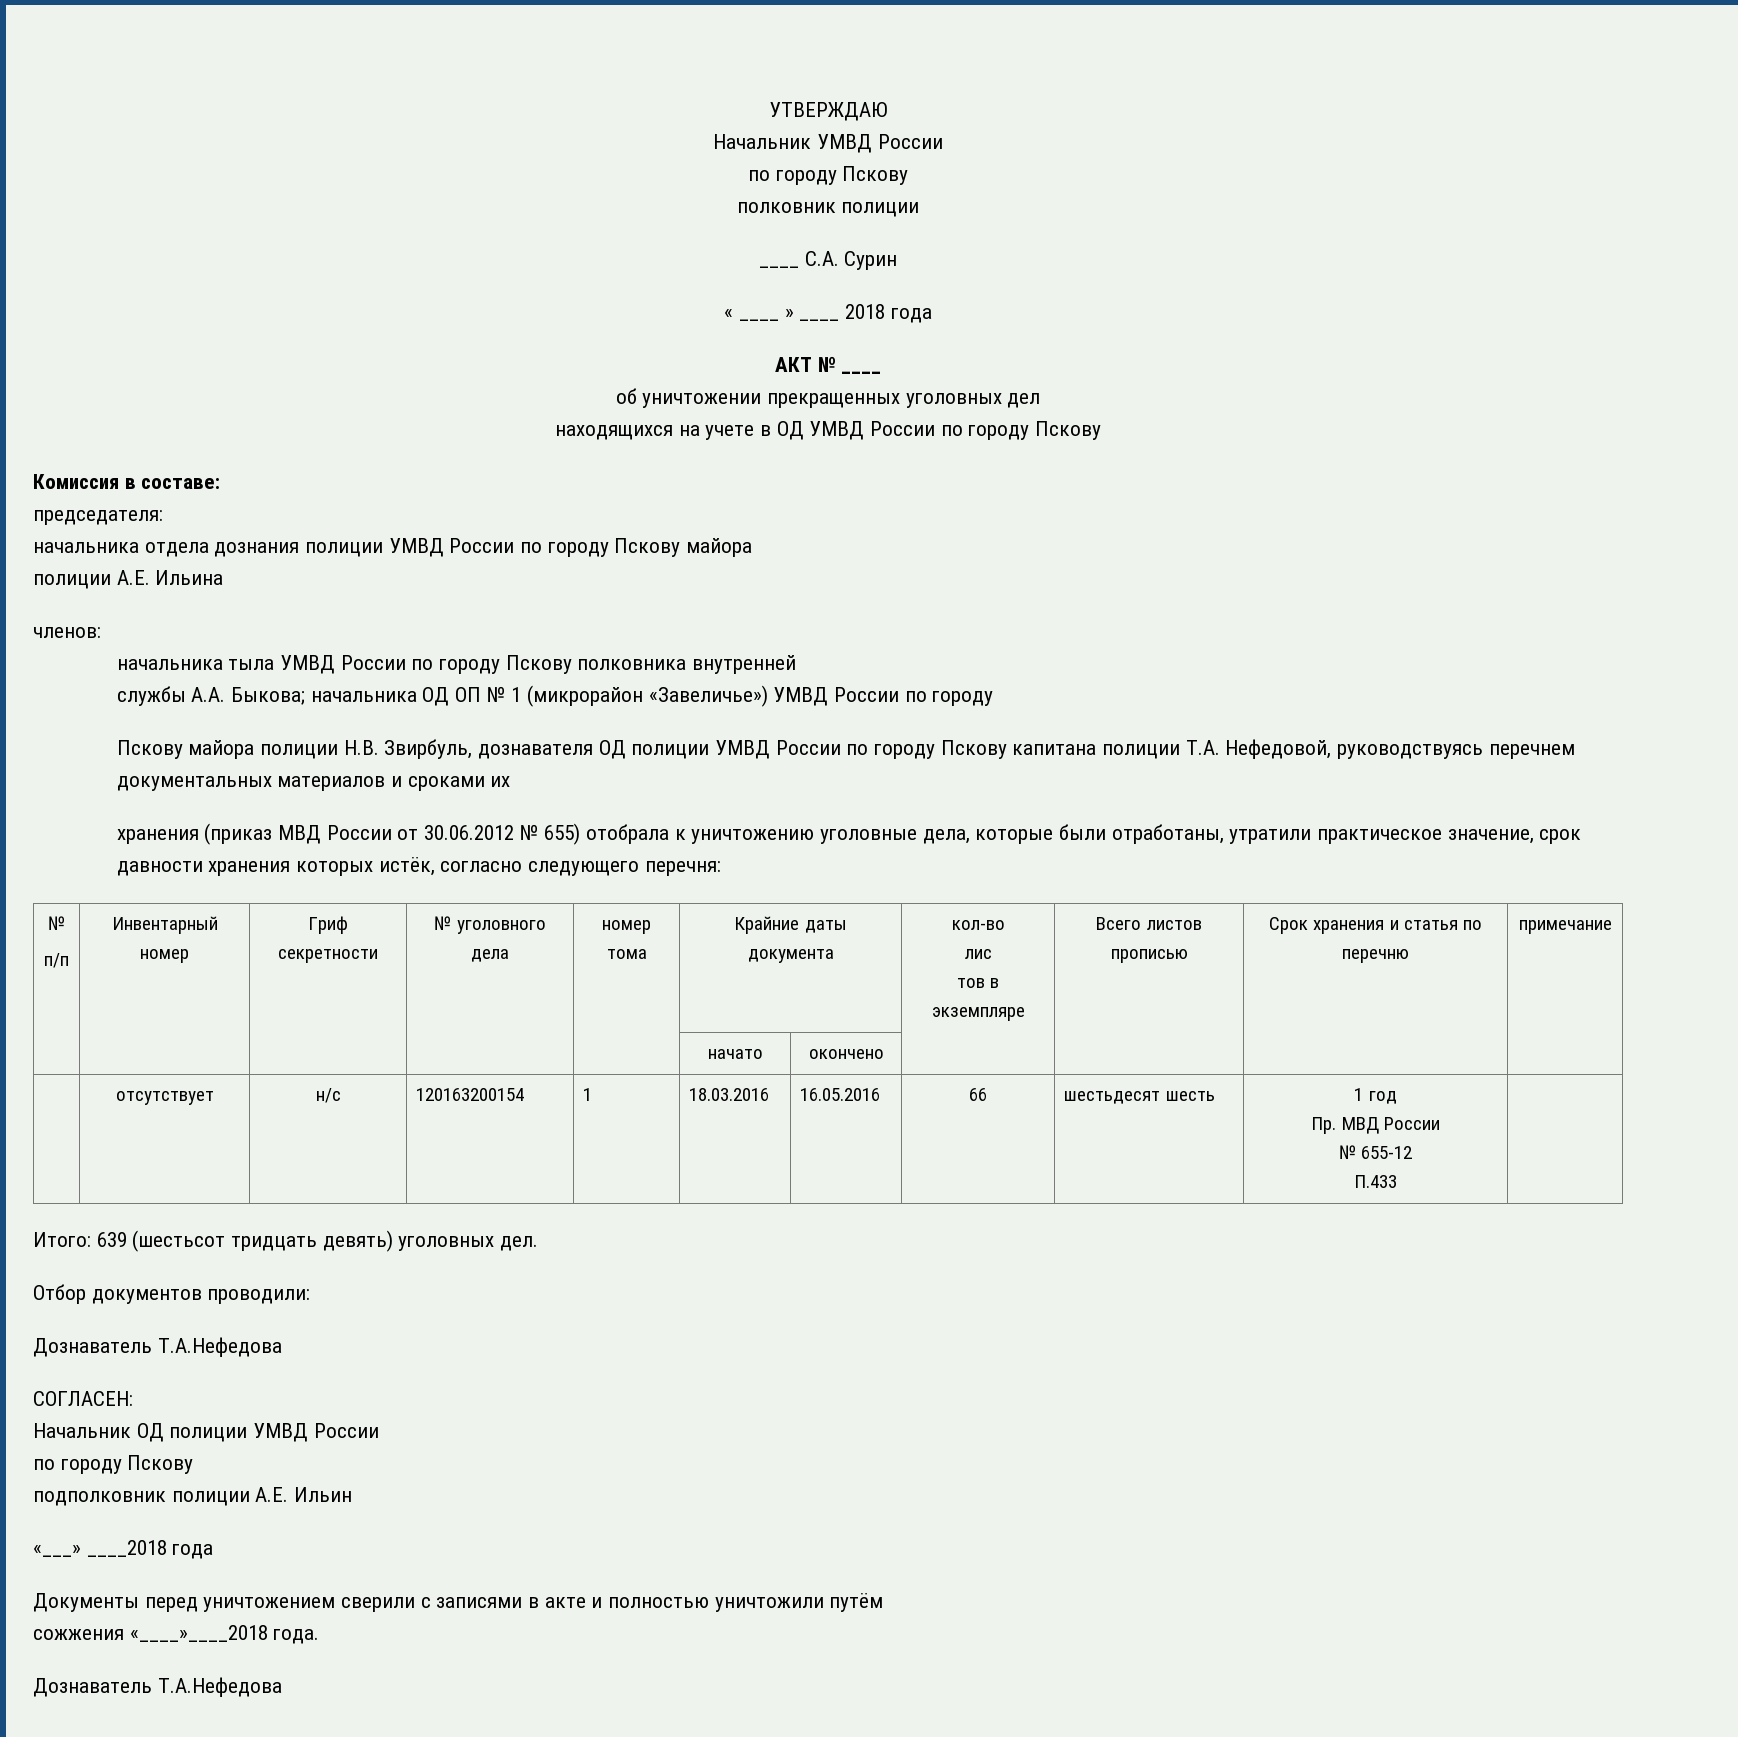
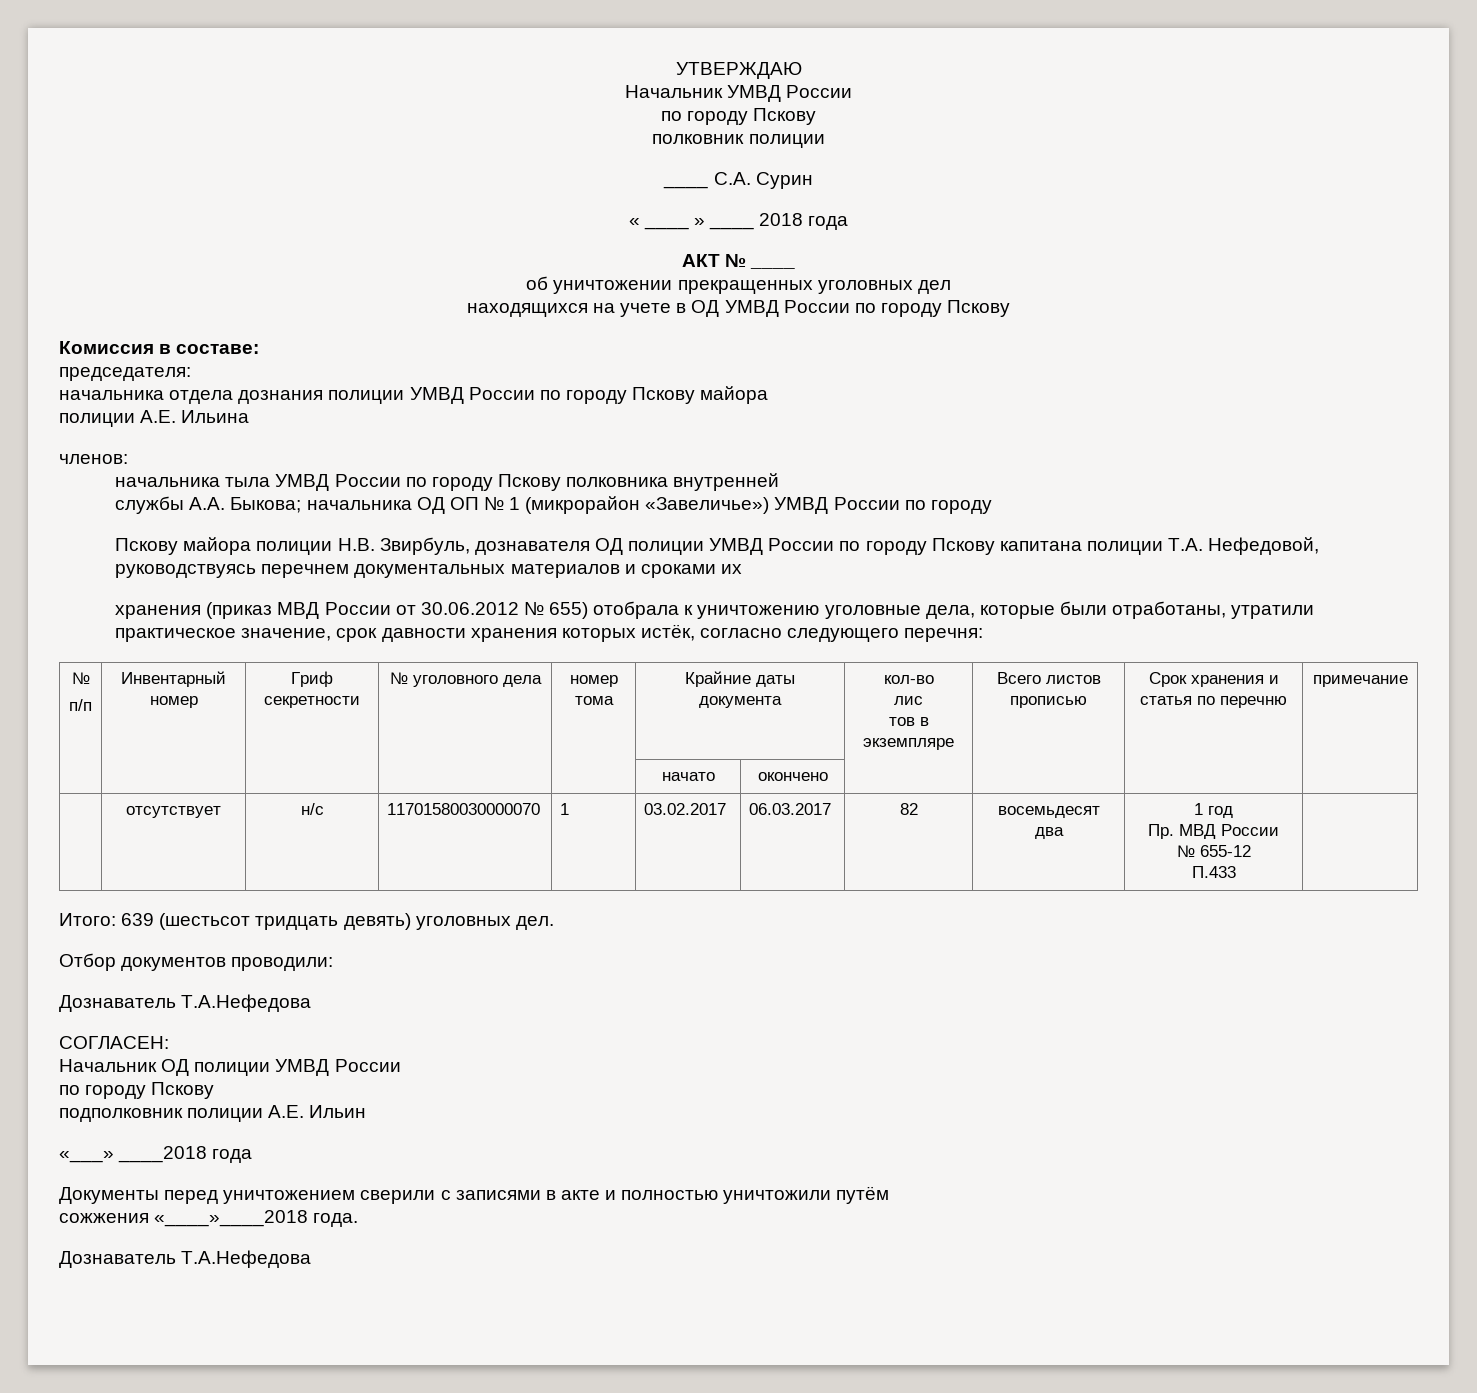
[416,1088,525,1101] [583,1088,593,1101] [689,1088,770,1101] [800,1088,881,1101] [969,1088,987,1101] [1064,1091,1215,1104] 120163200154 | 1 | 18.03.2016 | 16.05.2016 | 66 | шестьдесят шесть -> [387,803,541,815] [560,803,570,815] [644,803,727,815] [749,803,832,815] [899,803,918,815] [997,806,1100,818] [1034,827,1064,839] 11701580030000070 | 1 | 03.02.2017 | 06.03.2017 | 82 | восемьдесят два

